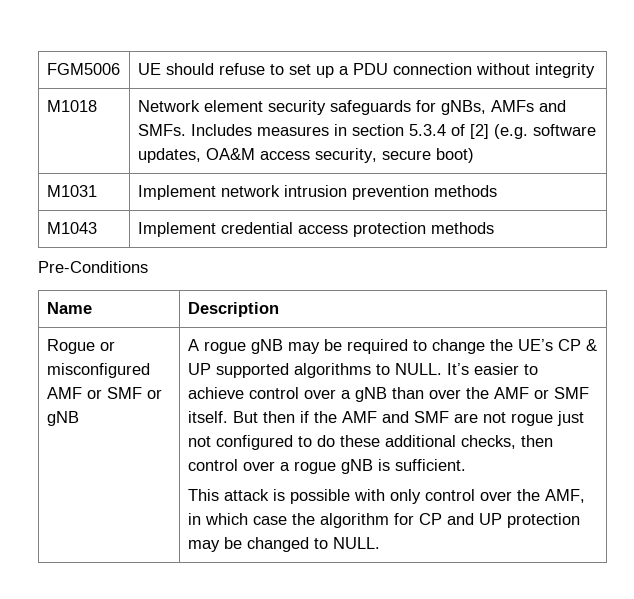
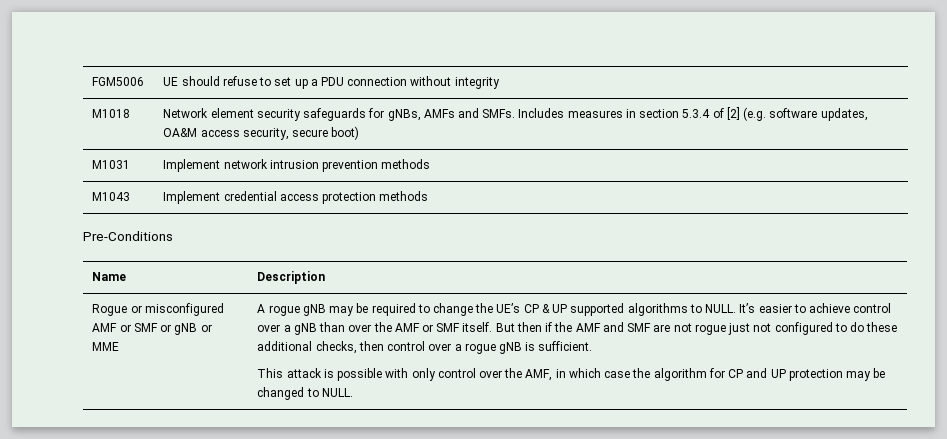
(79, 418) none -> [200,324,212,332] [92,342,120,351] or MME

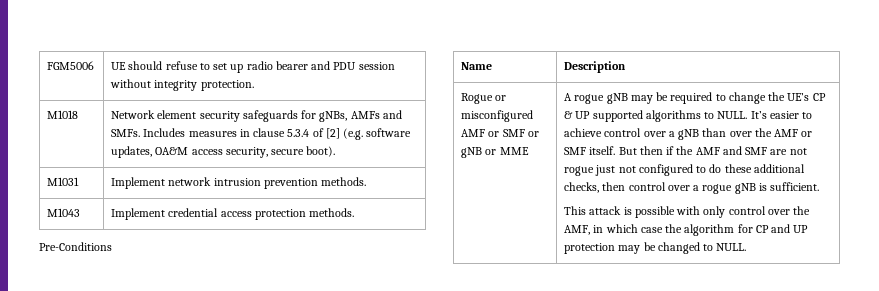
[310,77,408,86] a PDU connection -> [246,61,395,70] radio bearer and PDU session
(500, 83) none -> [200,80,254,91] protection.
[639,109,680,118] section -> [253,128,286,137] clause
[331,126,360,140] boot) -> [306,146,336,157] boot).
[381,159,431,169] methods -> [321,177,367,186] methods.
[379,191,429,201] methods -> [309,208,355,217] methods.

